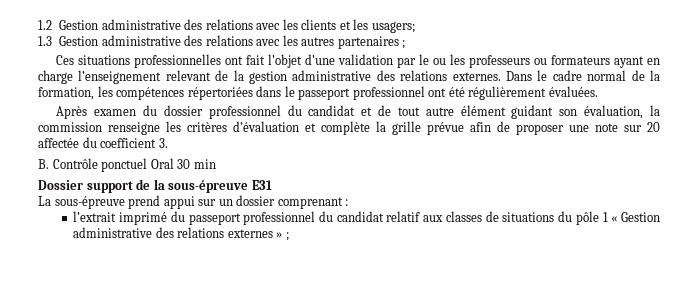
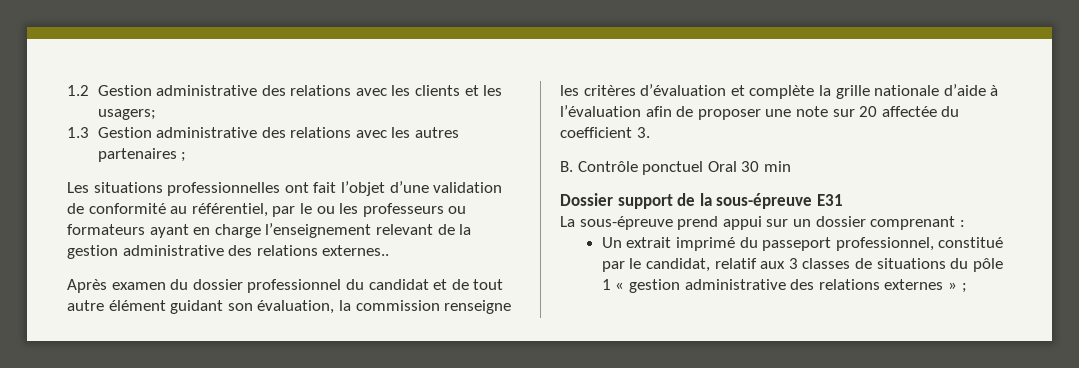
[56,55,75,65] Ces -> [67,182,89,193] Les
(394, 59) none -> [67,203,268,217] de conformité au référentiel,
[452,70,660,81] [38,86,598,100] externes. Dans le cadre normal de la formation, les compétences répertoriées dans le passeport professionnel ont été régulièrement évaluées. -> [322,245,390,256] externes..
[427,122,464,135] prévue -> [874,84,999,96] [560,105,641,117] nationale d’aide à l’évaluation
[73,211,117,222] l’extrait -> [601,237,672,248] Un extrait
[243,211,384,225] professionnel du candidat -> [835,237,1004,251] [601,258,711,272] professionnel, constitué par le candidat,
(444, 218) none -> [788,258,798,269] 3
[621,212,661,222] Gestion -> [629,279,681,293] gestion

